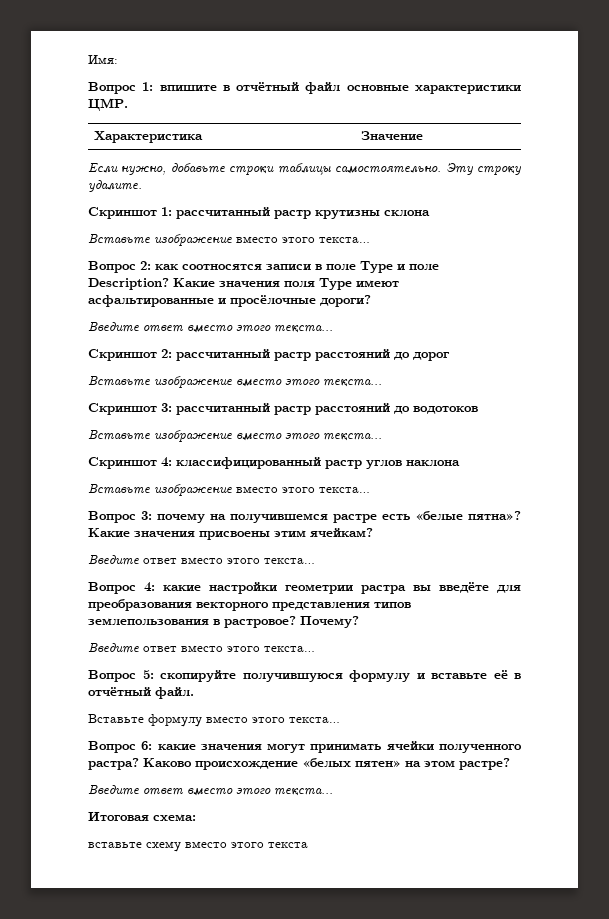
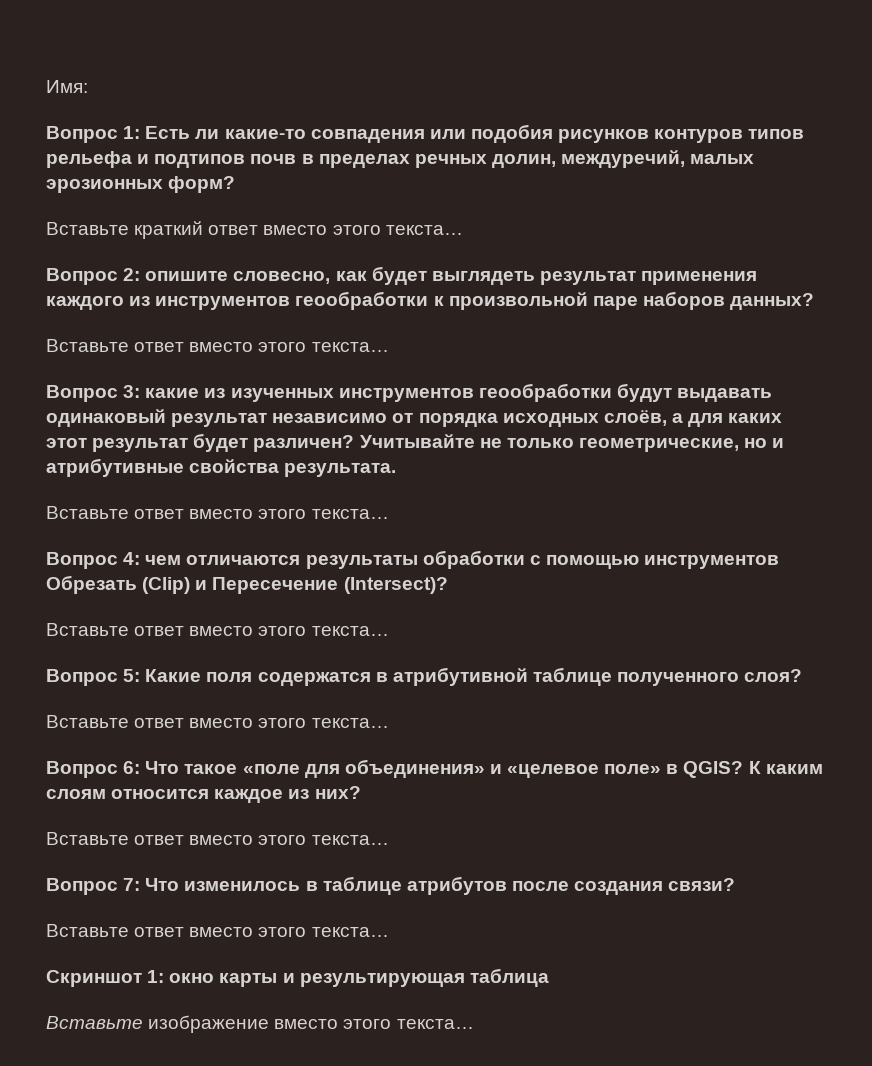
[159,82,521,94] [88,98,128,111] [93,131,203,143] [360,131,423,140] [88,163,522,175] [88,180,142,192] [88,207,430,219] [88,234,232,246] впишите в отчётный файл основные характеристики ЦМР. // Характеристика | Значение // Если нужно, добавьте строки таблицы самостоятельно. Эту строку удалите. // Скриншот 1: рассчитанный растр крутизны склона // Вставьте изображение -> [145,124,805,143] [46,150,755,168] [46,176,236,193] [46,221,259,239] Есть ли какие-то совпадения или подобия рисунков контуров типов рельефа и подтипов почв в пределах речных долин, междуречий, малых эрозионных форм? // Вставьте краткий ответ
[155,261,439,273] [88,278,399,290] [88,295,371,307] [88,322,333,333] [88,349,450,361] [88,376,382,388] [88,403,478,415] [88,430,382,442] [88,457,460,469] [88,484,232,496] как соотносятся записи в поле Type и поле Description? Какие значения поля Type имеют асфальтированные и просёлочные дороги? // Введите ответ вместо этого текста… // Скриншот 2: рассчитанный растр расстояний до дорог // Вставьте изображение вместо этого текста… // Скриншот 3: рассчитанный растр расстояний до водотоков // Вставьте изображение вместо этого текста… // Скриншот 4: классифицированный растр углов наклона // Вставьте изображение -> [145,266,758,285] [46,291,815,310] [46,339,185,352] опишите словесно, как будет выглядеть результат применения каждого из инструментов геообработки к произвольной паре наборов данных? // Вставьте ответ
[157,511,521,523] [88,528,373,540] [88,555,139,565] почему на получившемся растре есть «белые пятна»? Какие значения присвоены этим ячейкам? // Введите -> [145,383,773,402] [46,409,783,427] [46,433,785,452] [46,458,397,477] [46,506,129,519] какие из изученных инструментов геообработки будут выдавать одинаковый результат независимо от порядка исходных слоёв, а для каких этот результат будет различен? Учитывайте не только геометрические, но и атрибутивные свойства результата. // Вставьте
[163,582,521,594] [88,599,411,611] [88,616,359,628] [88,643,139,653] какие настройки геометрии растра вы введёте для преобразования векторного представления типов землепользования в растровое? Почему? // Введите -> [145,550,780,569] [46,575,448,594] [46,623,129,636] чем отличаются результаты обработки с помощью инструментов Обрезать (Clip) и Пересечение (Intersect)? // Вставьте
[160,670,521,682] [88,687,194,699] [88,714,202,727] скопируйте получившуюся формулу и вставьте её в отчётный файл. // Вставьте формулу -> [145,667,803,686] [46,715,185,728] Какие поля содержатся в атрибутивной таблице полученного слоя? // Вставьте ответ
[157,741,522,753] [88,758,510,770] [88,785,333,796] [88,811,196,821] [88,841,308,852] какие значения могут принимать ячейки полученного растра? Каково происхождение «белых пятен» на этом растре? // Введите ответ вместо этого текста… // Итоговая схема: // вставьте схему вместо этого текста -> [145,759,823,778] [46,786,361,803] [46,832,389,845] [46,876,736,895] [46,924,389,937] [46,968,549,987] [46,1015,474,1033] Что такое «поле для объединения» и «целевое поле» в QGIS? К каким слоям относится каждое из них? // Вставьте ответ вместо этого текста… // Вопрос 7: Что изменилось в таблице атрибутов после создания связи? // Вставьте ответ вместо этого текста… // Скриншот 1: окно карты и результирующая таблица // Вставьте изображение вместо этого текста…

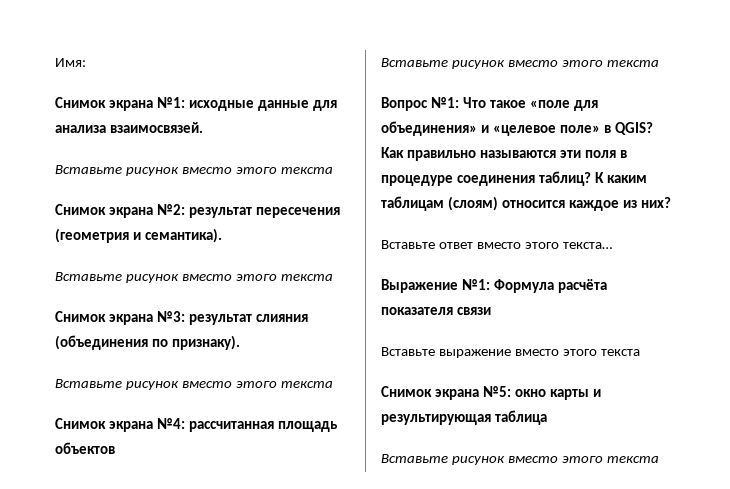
[46,124,805,143] [46,150,755,168] [46,176,236,193] [46,221,463,239] [46,266,758,285] [46,291,815,310] [46,339,389,352] [46,383,773,402] [46,409,783,427] [46,433,785,452] [46,458,397,477] [46,506,389,519] [46,550,780,569] [46,575,448,594] [46,623,389,636] [46,667,803,686] [46,715,389,728] [46,761,141,778] Вопрос 1: Есть ли какие-то совпадения или подобия рисунков контуров типов рельефа и подтипов почв в пределах речных долин, междуречий, малых эрозионных форм? // Вставьте краткий ответ вместо этого текста… // Вопрос 2: опишите словесно, как будет выглядеть результат применения каждого из инструментов геообработки к произвольной паре наборов данных? // Вставьте ответ вместо этого текста… // Вопрос 3: какие из изученных инструментов геообработки будут выдавать одинаковый результат независимо от порядка исходных слоёв, а для каких этот результат будет различен? Учитывайте не только геометрические, но и атрибутивные свойства результата. // Вставьте ответ вместо этого текста… // Вопрос 4: чем отличаются результаты обработки с помощью инструментов Обрезать (Clip) и Пересечение (Intersect)? // Вставьте ответ вместо этого текста… // Вопрос 5: Какие поля содержатся в атрибутивной таблице полученного слоя? // Вставьте ответ вместо этого текста… // Вопрос 6: -> [55,97,337,111] [55,122,203,133] [55,165,333,176] [55,204,340,218] [55,228,222,243] [55,272,333,283] [55,311,308,325] [55,335,240,350] [55,379,333,390] [55,418,338,432] [55,442,115,454] [381,58,659,69] [381,97,459,111] Снимок экрана №1: исходные данные для анализа взаимосвязей. // Вставьте рисунок вместо этого текста // Снимок экрана №2: результат пересечения (геометрия и семантика). // Вставьте рисунок вместо этого текста // Снимок экрана №3: результат слияния (объединения по признаку). // Вставьте рисунок вместо этого текста // Снимок экрана №4: рассчитанная площадь объектов // Вставьте рисунок вместо этого текста // Вопрос №1:
[748,761,823,774] [46,789,106,799] К каким слоям -> [381,147,627,161] [381,171,647,186] [381,196,498,211] Как правильно называются эти поля в процедуре соединения таблиц? К каким таблицам (слоям)
[46,876,736,895] [46,924,389,937] [46,970,165,987] Вопрос 7: Что изменилось в таблице атрибутов после создания связи? // Вставьте ответ вместо этого текста… // Скриншот 1: -> [381,279,607,293] [381,307,491,315] [381,347,640,358] [381,386,511,400] Выражение №1: Формула расчёта показателя связи // Вставьте выражение вместо этого текста // Снимок экрана №5:
[148,1015,474,1033] изображение вместо этого текста… -> [451,456,659,465] рисунок вместо этого текста

